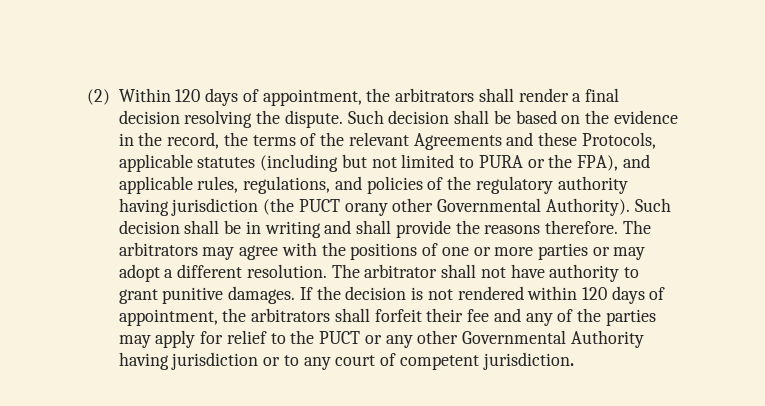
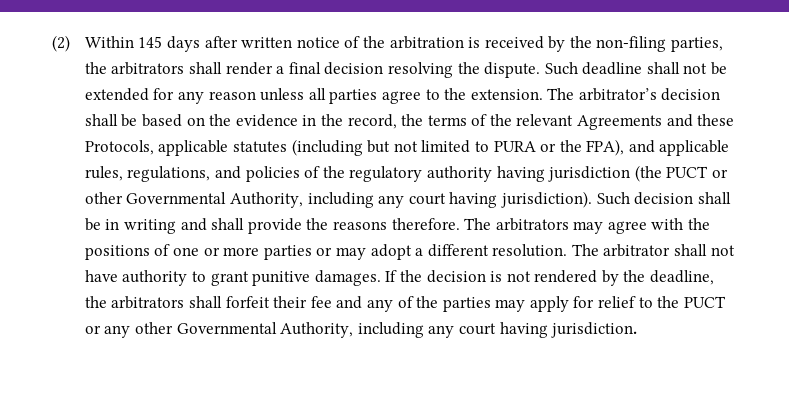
[175,88,362,106] 120 days of appointment, -> [138,36,724,52] 145 days after written notice of the arbitration is received by the non-filing parties,
(384, 117) none -> [582,62,728,75] [84,88,657,104] deadline shall not be extended for any reason unless all parties agree to the extension. The arbitrator’s
[344,198,630,216] orany other Governmental Authority). -> [711,169,728,178] [84,191,592,208] or other Governmental Authority, including any court having jurisdiction).
[527,286,666,304] [118,309,218,326] within 120 days of appointment, -> [601,270,715,286] by the deadline,
[570,330,644,348] [118,352,479,370] Authority having jurisdiction or to any court of competent -> [280,322,548,338] Authority, including any court having

